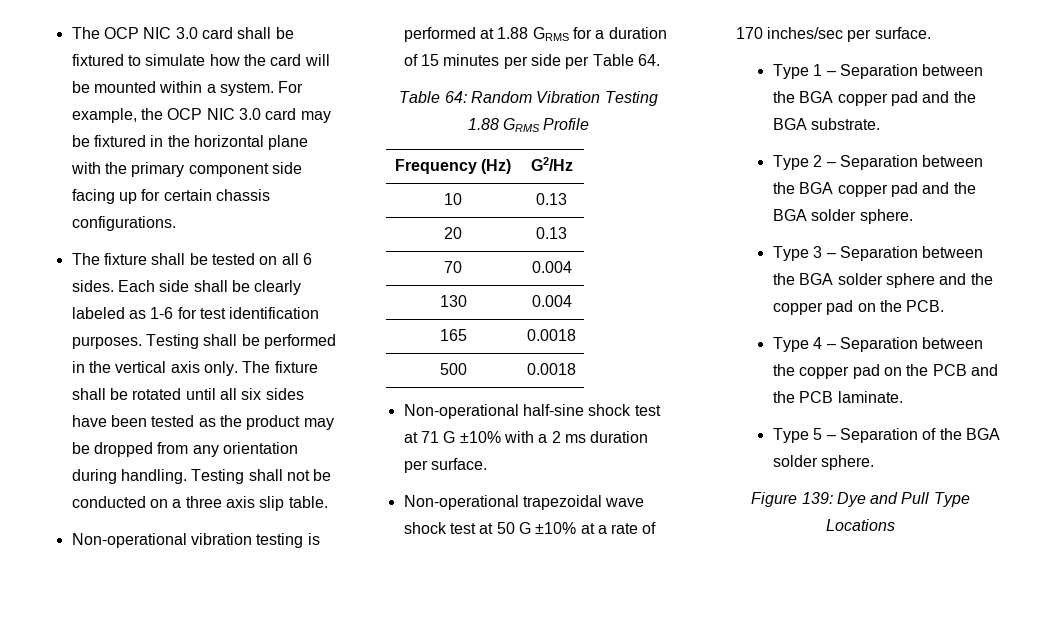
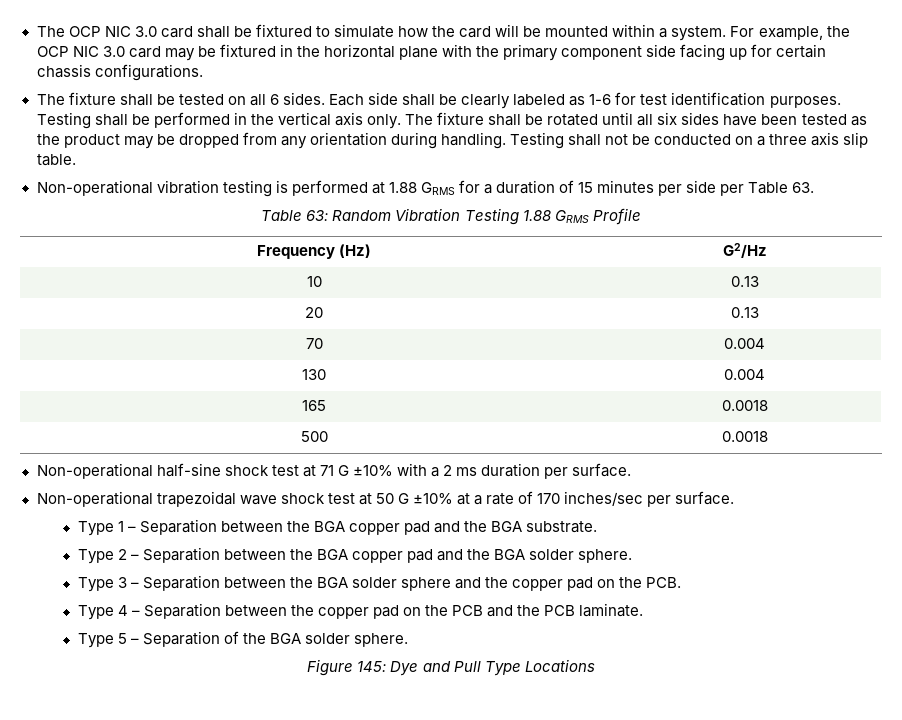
[637,54,660,66] [399,91,467,103] 64. // Table 64: -> [792,182,815,193] [261,210,329,221] 63. // Table 63:
[801,492,833,504] 139: -> [357,661,387,672] 145:

